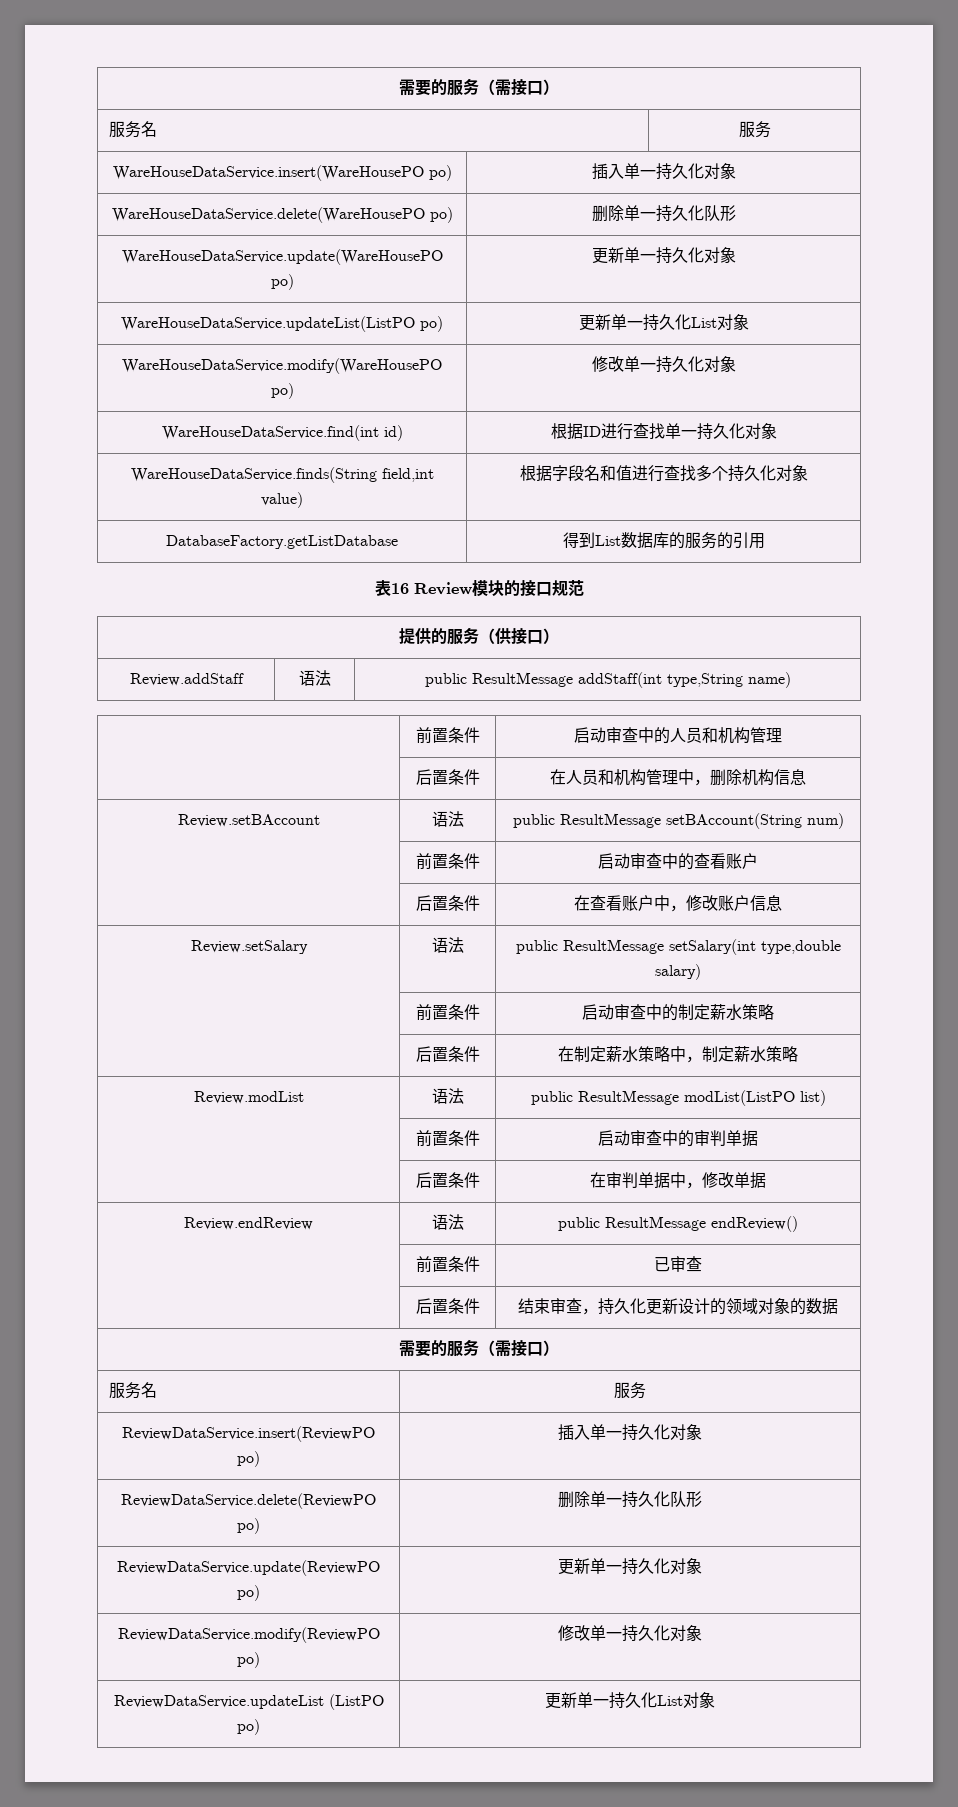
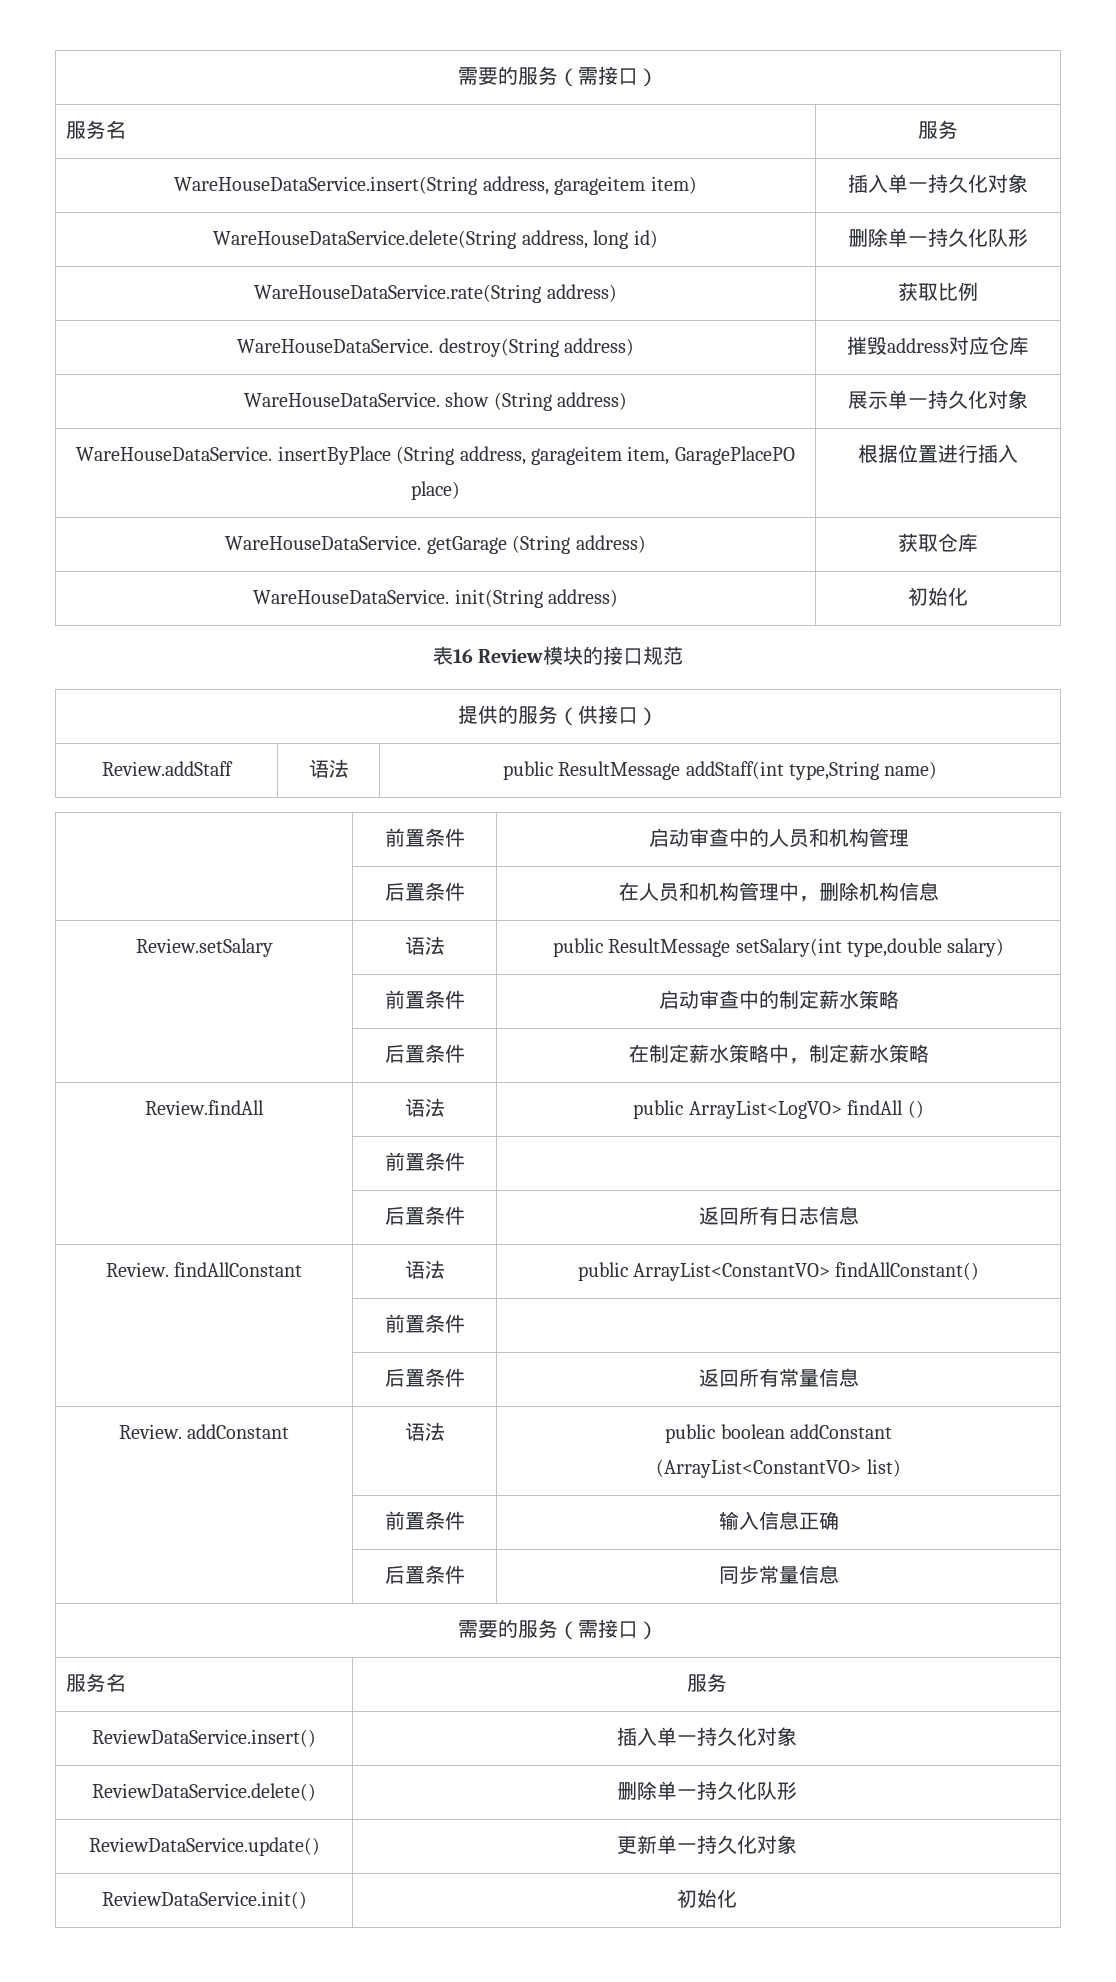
[399,78,559,96] [108,121,157,138] [738,121,771,138] [112,165,452,181] [591,163,736,180] [111,207,453,223] [591,205,736,222] [121,249,443,265] [270,274,294,290] [591,247,736,264] [121,316,443,332] [578,314,749,331] [122,358,442,374] [270,383,294,399] [591,356,736,373] [161,425,403,441] [550,423,777,440] [130,467,434,483] [261,492,303,508] [519,465,808,482] [166,535,398,549] [562,532,765,549] 需要的服务（需接口） // 服务名 | 服务 // WareHouseDataService.insert(WareHousePO po) | 插入单一持久化对象 // WareHouseDataService.delete(WareHousePO po) | 删除单一持久化队形 // WareHouseDataService.update(WareHousePO po) | 更新单一持久化对象 // WareHouseDataService.updateList(ListPO po) | 更新单一持久化List对象 // WareHouseDataService.modify(WareHousePO po) | 修改单一持久化对象 // WareHouseDataService.find(int id) | 根据ID进行查找单一持久化对象 // WareHouseDataService.finds(String field,int value) | 根据字段名和值进行查找多个持久化对象 // DatabaseFactory.getListDatabase | 得到List数据库的服务的引用 -> [458,66,658,87] [65,120,126,139] [918,120,958,139] [174,176,697,195] [848,174,1028,193] [213,230,658,249] [848,228,1028,247] [254,284,617,303] [898,282,978,301] [237,338,634,357] [847,336,1029,355] [243,392,628,411] [848,390,1028,409] [76,446,795,465] [411,481,460,500] [858,444,1018,463] [225,535,646,554] [898,533,978,552] [253,589,618,608] [908,587,968,606] 需要的服务（需接口） // 服务名 | 服务 // WareHouseDataService.insert(String address, garageitem item) | 插入单一持久化对象 // WareHouseDataService.delete(String address, long id) | 删除单一持久化队形 // WareHouseDataService.rate(String address) | 获取比例 // WareHouseDataService. destroy(String address) | 摧毁address对应仓库 // WareHouseDataService. show (String address) | 展示单一持久化对象 // WareHouseDataService. insertByPlace (String address, garageitem item, GaragePlacePO place) | 根据位置进行插入 // WareHouseDataService. getGarage (String address) | 获取仓库 // WareHouseDataService. init(String address) | 初始化
[177,814,320,827] [431,811,464,827] [512,813,844,829] [415,853,480,870] [598,853,758,870] [415,895,480,911] [574,895,782,912] // Review.setBAccount | 语法 | public ResultMessage setBAccount(String num) // | 前置条件 | 启动审查中的查看账户 // | 后置条件 | 在查看账户中，修改账户信息 -> (939, 891) none
[193,1091,304,1104] [431,1088,464,1104] [530,1090,826,1106] [415,1130,480,1147] [598,1130,758,1147] [415,1172,480,1188] [590,1172,766,1189] [184,1217,313,1230] [431,1214,464,1230] [558,1216,798,1232] [415,1256,480,1273] [654,1256,702,1272] [415,1298,480,1314] [518,1298,838,1315] [399,1339,559,1357] [108,1382,157,1399] [614,1382,646,1399] [122,1426,375,1442] [237,1451,260,1467] [558,1424,702,1441] [121,1493,376,1509] [237,1518,260,1534] [558,1491,702,1508] [117,1560,380,1576] [237,1585,260,1601] [558,1558,702,1575] [117,1627,380,1643] [237,1652,260,1668] [558,1625,702,1642] [113,1694,384,1710] [237,1719,260,1735] [545,1692,715,1709] Review.modList | 语法 | public ResultMessage modList(ListPO list) // | 前置条件 | 启动审查中的审判单据 // | 后置条件 | 在审判单据中，修改单据 // Review.endReview | 语法 | public ResultMessage endReview() // | 前置条件 | 已审查 // | 后置条件 | 结束审查，持久化更新设计的领域对象的数据 // 需要的服务（需接口） // 服务名 | 服务 // ReviewDataService.insert(ReviewPO po) | 插入单一持久化对象 // ReviewDataService.delete(ReviewPO po) | 删除单一持久化队形 // ReviewDataService.update(ReviewPO po) | 更新单一持久化对象 // ReviewDataService.modify(ReviewPO po) | 修改单一持久化对象 // ReviewDataService.updateList (ListPO po) | 更新单一持久化List对象 -> [145,1100,264,1115] [404,1098,445,1117] [633,1100,924,1119] [384,1152,465,1171] [384,1206,465,1225] [698,1206,859,1225] [105,1262,303,1277] [404,1260,445,1279] [577,1262,980,1281] [384,1314,465,1333] [384,1368,465,1387] [698,1368,859,1387] [118,1424,290,1439] [404,1422,445,1441] [665,1424,892,1443] [656,1459,901,1478] [384,1511,465,1530] [718,1511,839,1530] [384,1565,465,1584] [718,1565,839,1585] [458,1619,658,1640] [65,1673,126,1692] [686,1673,727,1692] [92,1729,316,1747] [616,1727,797,1746] [92,1783,316,1801] [616,1781,797,1800] [88,1837,320,1856] [616,1835,797,1854] [101,1891,307,1909] [676,1889,737,1908] Review.findAll | 语法 | public ArrayList<LogVO> findAll () // | 前置条件 | // | 后置条件 | 返回所有日志信息 // Review. findAllConstant | 语法 | public ArrayList<ConstantVO> findAllConstant() // | 前置条件 | // | 后置条件 | 返回所有常量信息 // Review. addConstant | 语法 | public boolean addConstant // (ArrayList<ConstantVO> list) // | 前置条件 | 输入信息正确 // | 后置条件 | 同步常量信息 // 需要的服务（需接口） // 服务名 | 服务 // ReviewDataService.insert() | 插入单一持久化对象 // ReviewDataService.delete() | 删除单一持久化队形 // ReviewDataService.update() | 更新单一持久化对象 // ReviewDataService.init() | 初始化

